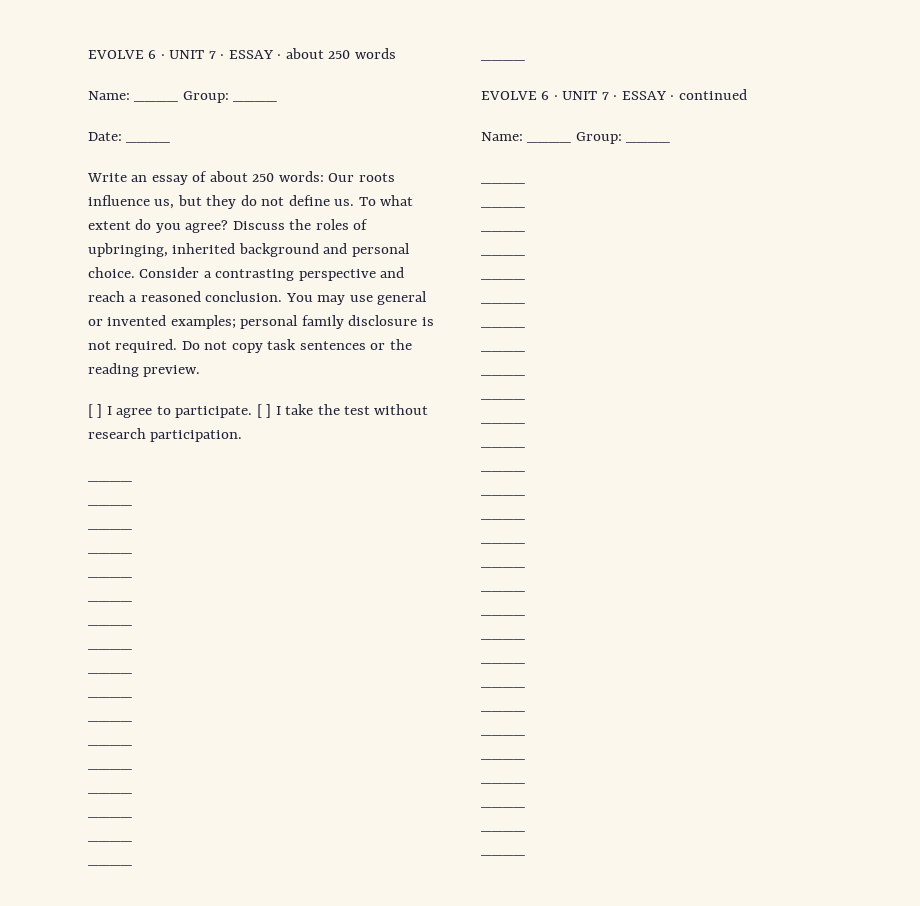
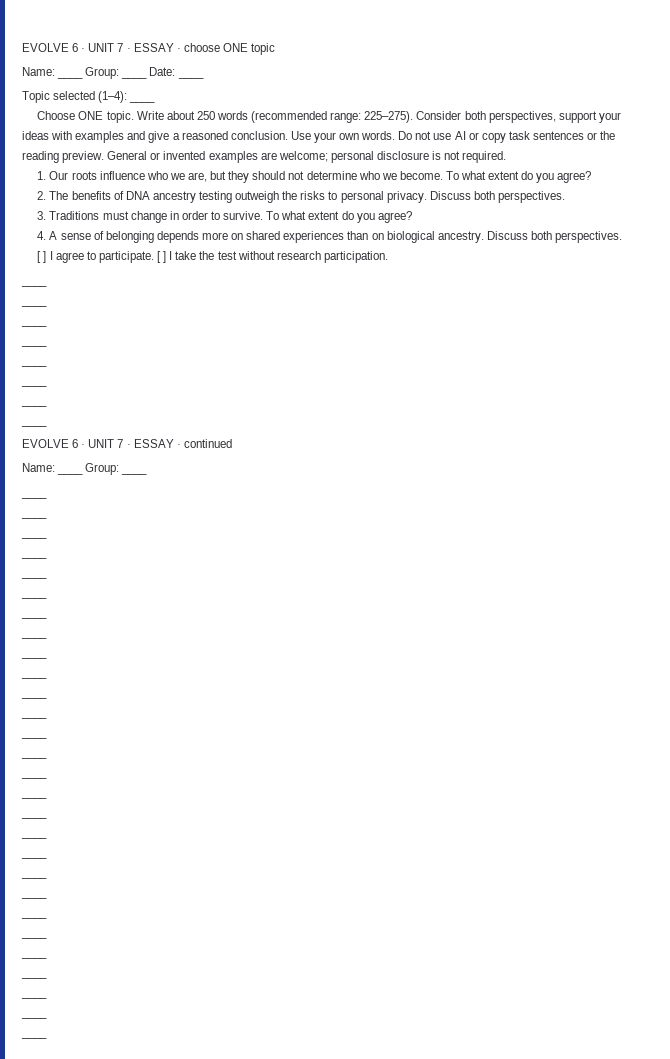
[88,48,396,59] [88,91,130,100] [134,91,278,103] EVOLVE 6 · UNIT 7 · ESSAY · about 250 words // Name: ____ Group: ____ // -> [22,43,276,55] [22,67,55,76] [57,67,148,79] EVOLVE 6 · UNIT 7 · ESSAY · choose ONE topic // Name: ____ Group: ____
[87,171,395,185] [88,195,414,209] [88,219,369,233] [88,243,410,257] [88,267,405,281] [88,291,428,305] [88,315,434,329] [88,339,228,353] Write an essay of about 250 words: Our roots influence us, but they do not define us. To what extent do you agree? Discuss the roles of upbringing, inherited background and personal choice. Consider a contrasting perspective and reach a reasoned conclusion. You may use general or invented examples; personal family disclosure is not required. Do not -> [22,91,156,103] [37,111,621,123] [22,131,479,143] Topic selected (1–4): ____ // Choose ONE topic. Write about 250 words (recommended range: 225–275). Consider both perspectives, support your ideas with examples and give a reasoned conclusion. Use your own words. Do not use AI or
(201, 371) none -> [107,151,507,163] [37,171,592,183] [37,191,565,203] [37,211,412,223] [37,231,623,243] General or invented examples are welcome; personal disclosure is not required. // 1. Our roots influence who we are, but they should not determine who we become. To what extent do you agree? // 2. The benefits of DNA ancestry testing outweigh the risks to personal privacy. Discuss both perspectives. // 3. Traditions must change in order to survive. To what extent do you agree? // 4. A sense of belonging depends more on shared experiences than on biological ancestry. Discuss both perspectives.
[88,672,132,674] [88,696,132,698] [88,720,132,722] [88,744,132,746] [88,768,132,770] [88,792,132,794] [88,816,132,818] [88,840,132,842] [88,864,132,866] [481,59,525,61] // ____ // ____ // ____ // ____ // ____ // ____ // ____ // ____ // ____ // ____ -> (47, 425) none
[481,854,525,856] // ____ -> (47, 1037) none

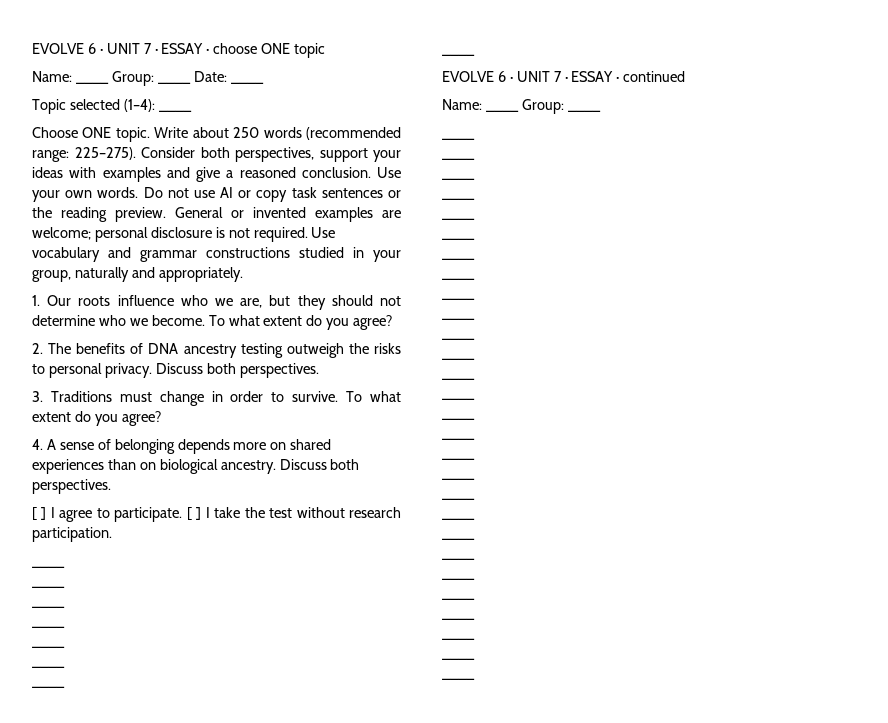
(507, 157) none -> [311,227,336,238] [32,247,401,262] [32,267,243,282] Use vocabulary and grammar constructions studied in your group, naturally and appropriately.

